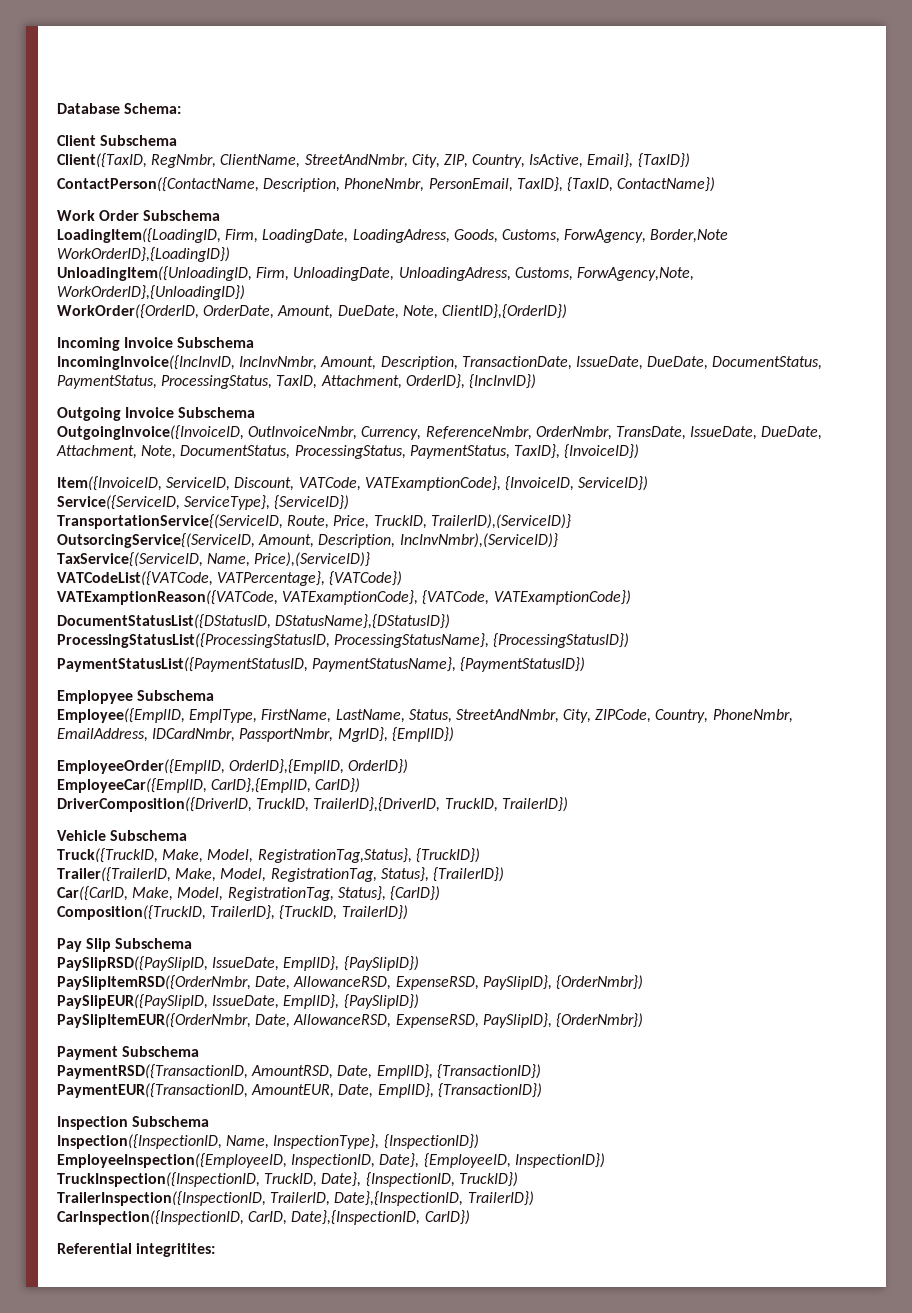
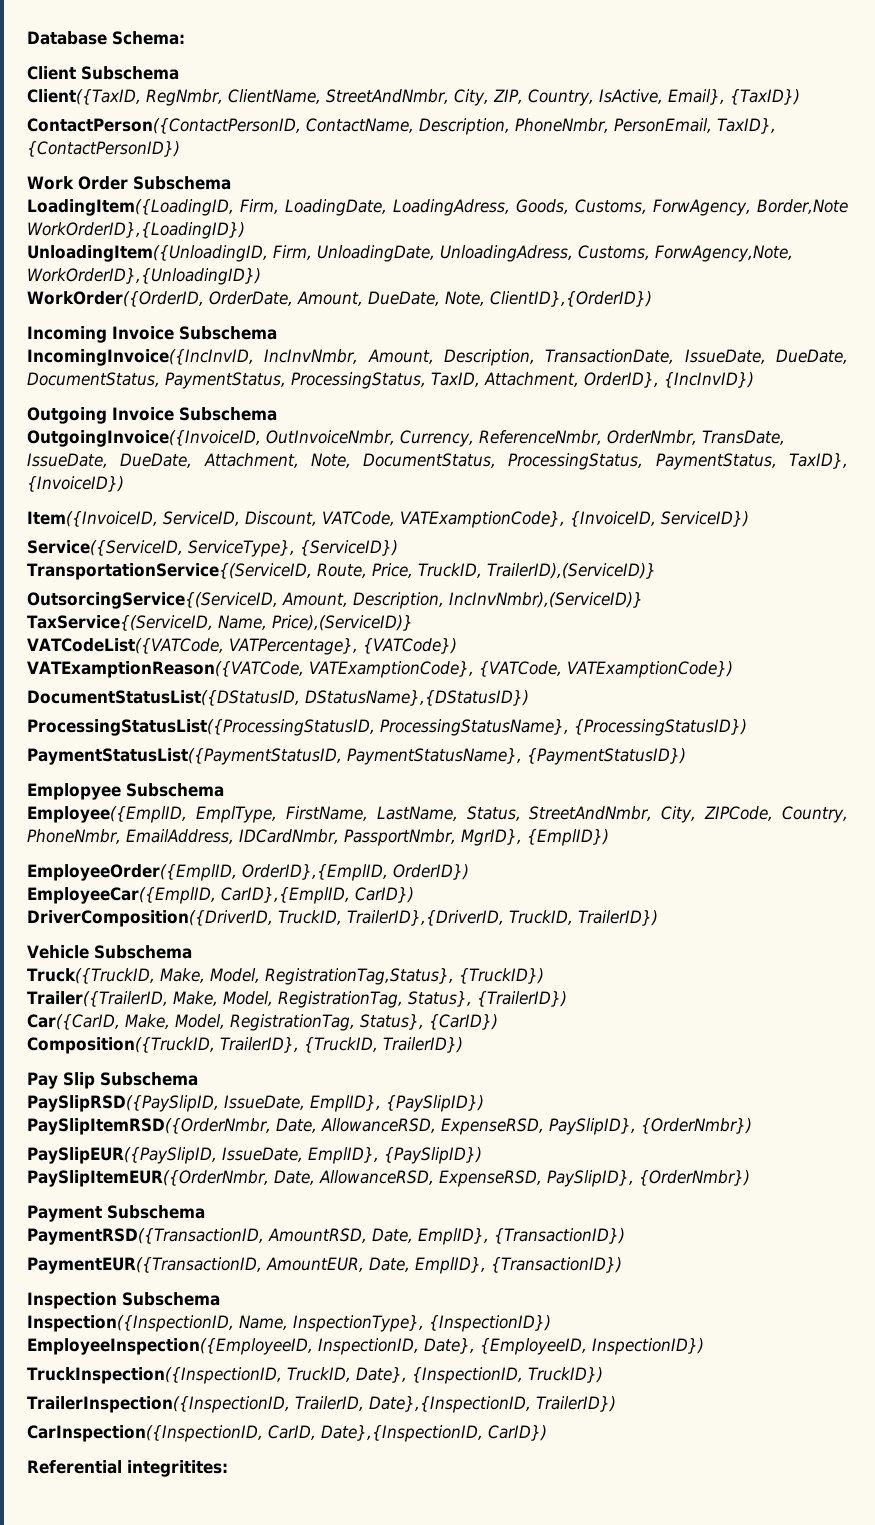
[57,177,259,192] ContactPerson({ContactName, -> [27,118,414,134] ContactPerson({ContactPersonID, ContactName,
[566,177,716,192] {TaxID, ContactName}) -> [27,141,180,157] {ContactPersonID})

